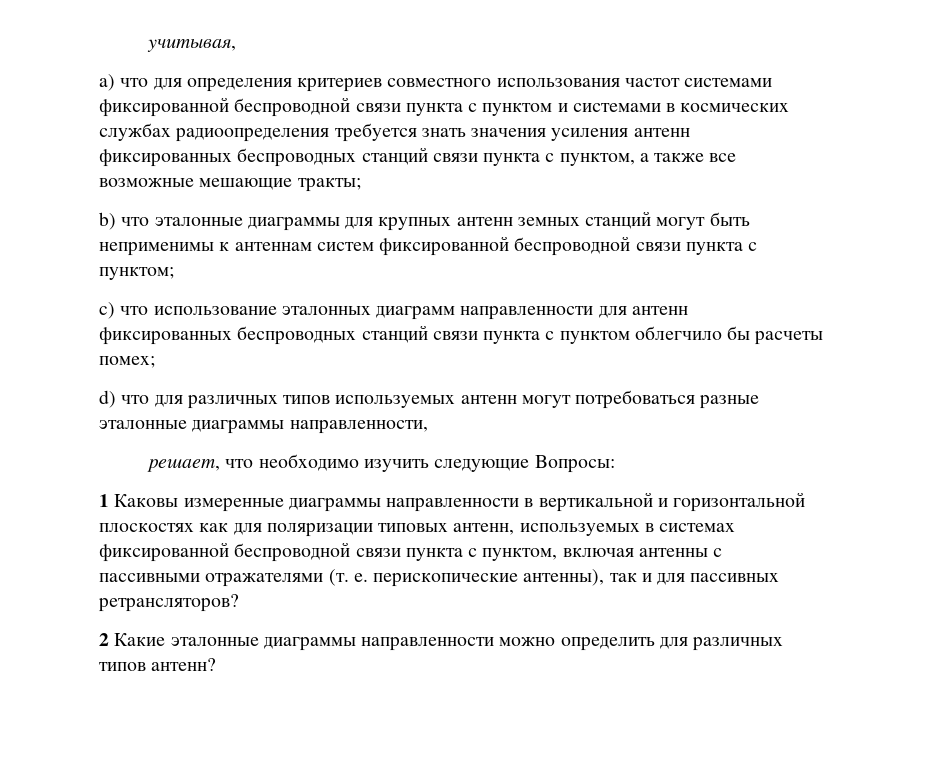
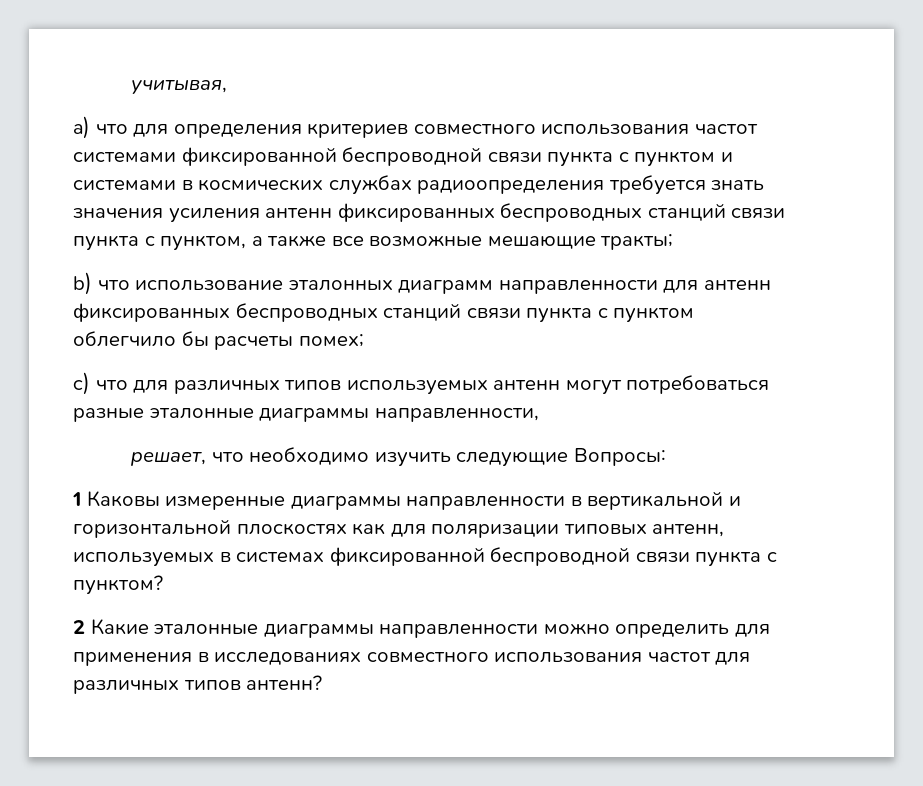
[154,211,750,231] [99,236,758,256] [99,267,174,280] [99,302,149,319] эталонные диаграммы для крупных антенн земных станций могут быть неприменимы к антеннам систем фиксированной беспроводной связи пункта с пунктом; // c) что -> (130, 285) none
[99,390,116,408] d) -> [73,372,90,395] c)
[482,548,723,561] [99,569,780,587] [98,594,239,612] пунктом, включая антенны с пассивными отражателями (т. е. перископические антенны), так и для пассивных ретрансляторов? -> [73,575,163,595] пунктом?
(688, 643) none -> [73,652,751,666] применения в исследованиях совместного использования частот для

